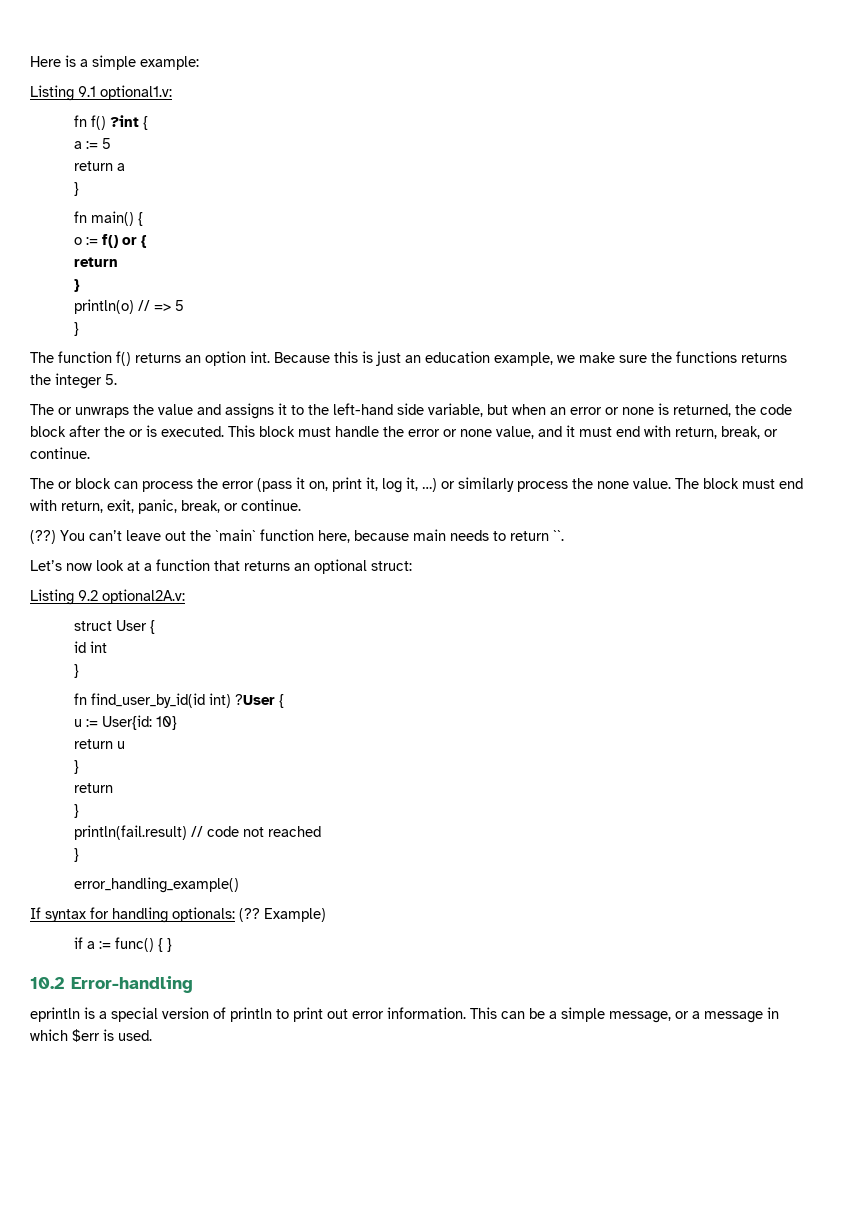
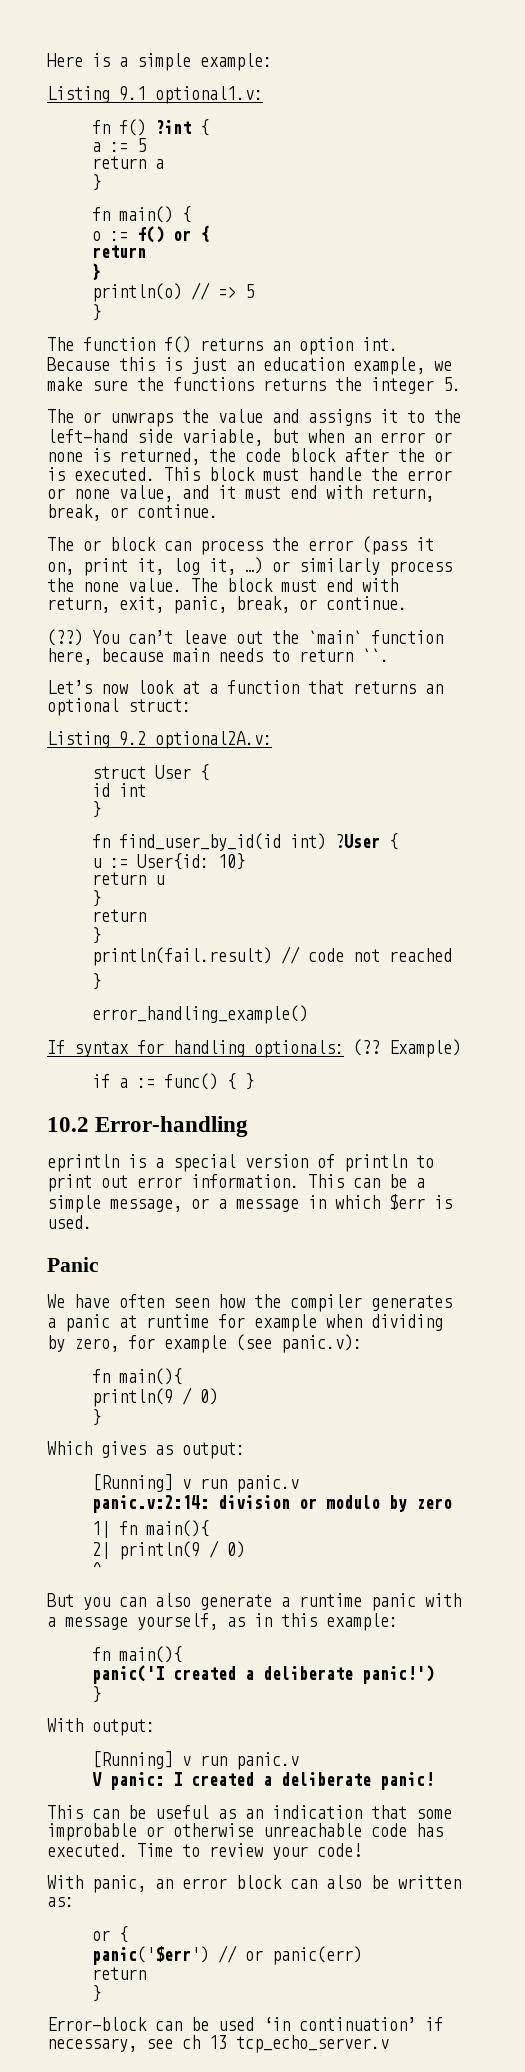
(152, 1035) none -> [47,1257,99,1272] [47,1294,452,1312] [47,1314,443,1332] [47,1334,362,1353] [92,1368,183,1385] [92,1387,219,1407] [92,1409,102,1426] [47,1441,245,1459] [92,1474,300,1493] [92,1495,453,1513] [92,1520,210,1538] [92,1540,246,1560] [92,1562,102,1576] [47,1593,461,1611] [47,1613,398,1631] [92,1646,183,1663] [92,1665,435,1684] [92,1686,102,1703] [47,1718,155,1736] [92,1751,300,1770] [92,1772,435,1790] [47,1805,452,1819] [47,1823,443,1841] [47,1843,362,1860] [47,1875,461,1893] [47,1897,74,1907] [92,1926,129,1943] [92,1945,363,1965] [92,1967,147,1980] [92,1985,102,2002] [47,2017,443,2031] [47,2035,389,2053] // Panic // We have often seen how the compiler generates a panic at runtime for example when dividing by zero, for example (see panic.v): // fn main(){ // println(9 / 0) // } // Which gives as output: // [Running] v run panic.v // panic.v:2:14: division or modulo by zero // 1| fn main(){ // 2| println(9 / 0) // ^ // But you can also generate a runtime panic with a message yourself, as in this example: // fn main(){ // panic('I created a deliberate panic!') // } // With output: // [Running] v run panic.v // V panic: I created a deliberate panic! // This can be useful as an indication that some improbable or otherwise unreachable code has executed. Time to review your code! // With panic, an error block can also be written as: // or { // panic('$err') // or panic(err) // return // } // Error-block can be used ‘in continuation’ if necessary, see ch 13 tcp_echo_server.v

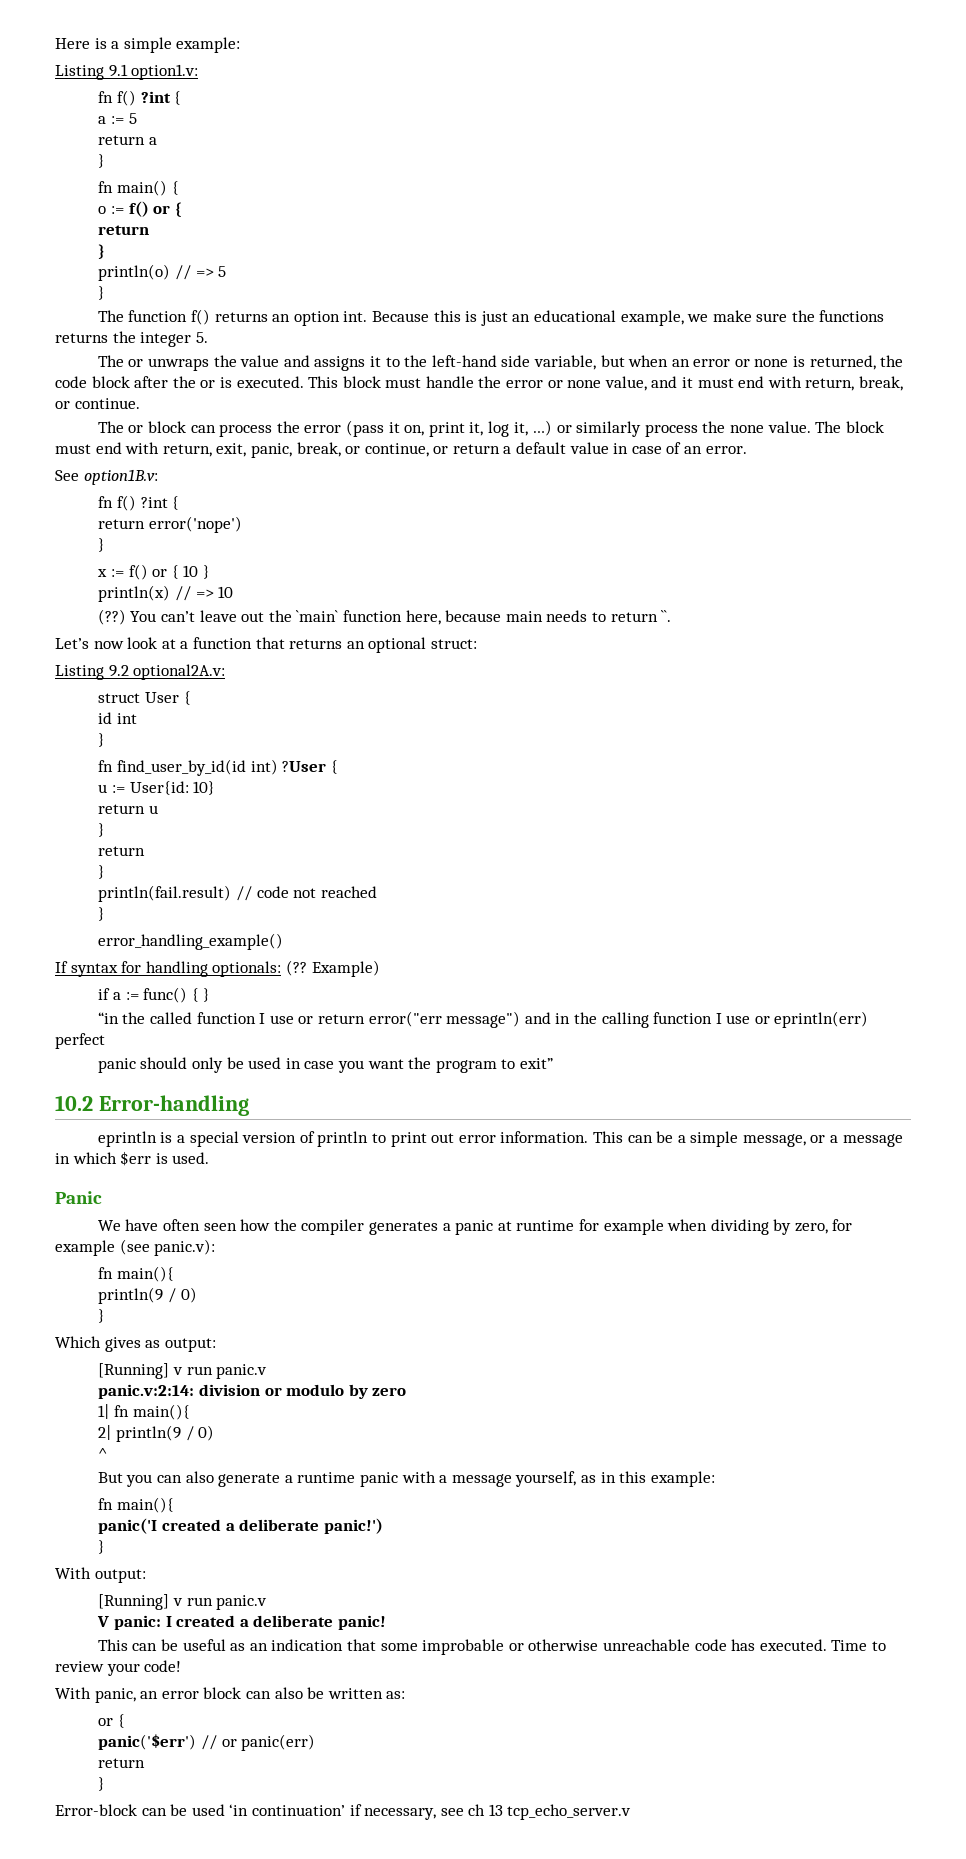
[155,86,263,104] optional1.v: -> [131,64,199,80] option1.v:
[263,357,344,371] education -> [533,310,616,322] educational
[326,596,407,610] continue. -> [364,442,747,457] [55,469,158,485] [98,495,180,511] [98,516,243,533] [98,538,106,552] [97,564,211,580] [98,585,234,602] continue, or return a default value in case of an error. // See option1B.v: // fn f() ?int { // return error('nope') // } // x := f() or { 10 } // println(x) // => 10
(255, 1081) none -> [97,1011,869,1028] [55,1033,105,1049] [97,1057,553,1073] // “in the called function I use or return error("err message") and in the calling function I use or eprintln(err) perfect // panic should only be used in case you want the program to exit”

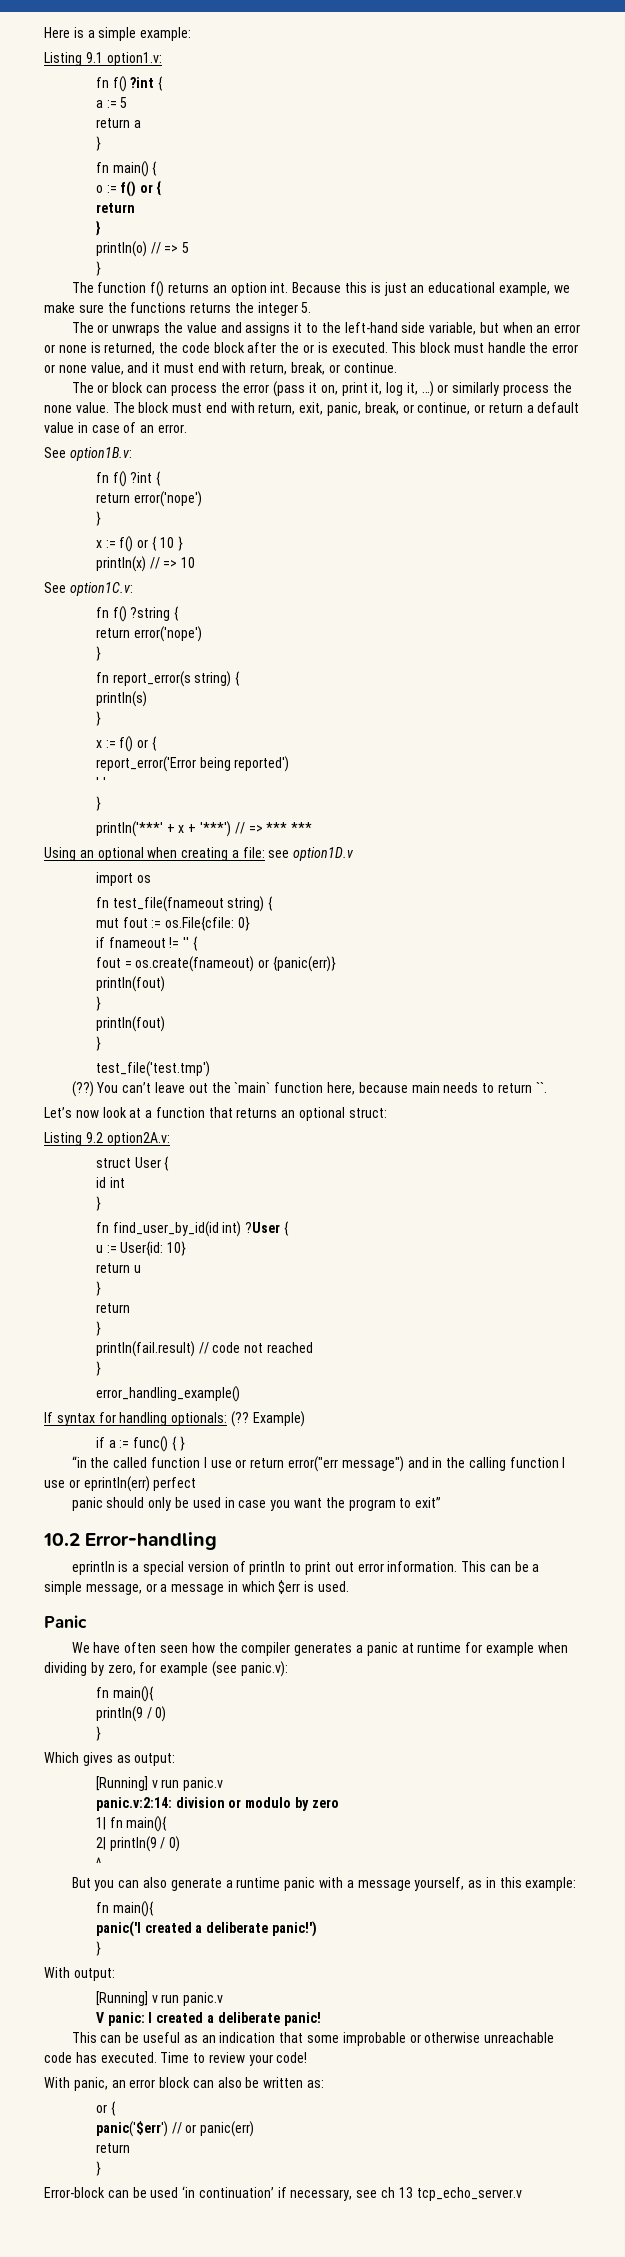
(234, 592) none -> [44,582,133,596] [95,606,180,622] [95,626,202,642] [95,646,101,661] [95,671,241,687] [95,691,147,707] [95,711,101,726] [95,736,158,752] [95,756,290,772] [95,777,106,788] [95,796,101,811] [95,821,313,837] [44,847,355,861] [95,872,151,886] [95,896,274,912] [95,916,251,931] [95,936,199,951] [95,956,337,972] [95,976,165,992] [95,996,101,1011] [95,1016,165,1032] [95,1036,101,1051] [95,1061,210,1077] // See option1C.v: // fn f() ?string { // return error('nope') // } // fn report_error(s string) { // println(s) // } // x := f() or { // report_error('Error being reported') // ' ' // } // println('***' + x + '***') // => *** *** // Using an optional when creating a file: see option1D.v // import os // fn test_file(fnameout string) { // mut fout := os.File{cfile: 0} // if fnameout != '' { // fout = os.create(fnameout) or {panic(err)} // println(fout) // } // println(fout) // } // test_file('test.tmp')
[133,664,226,680] optional2A.v: -> [106,1132,170,1146] option2A.v:

